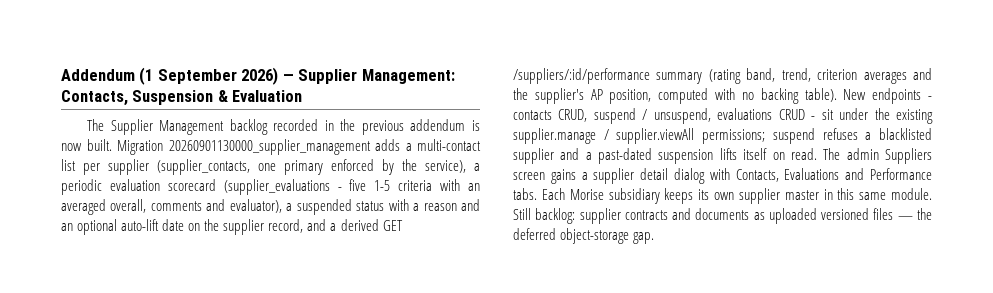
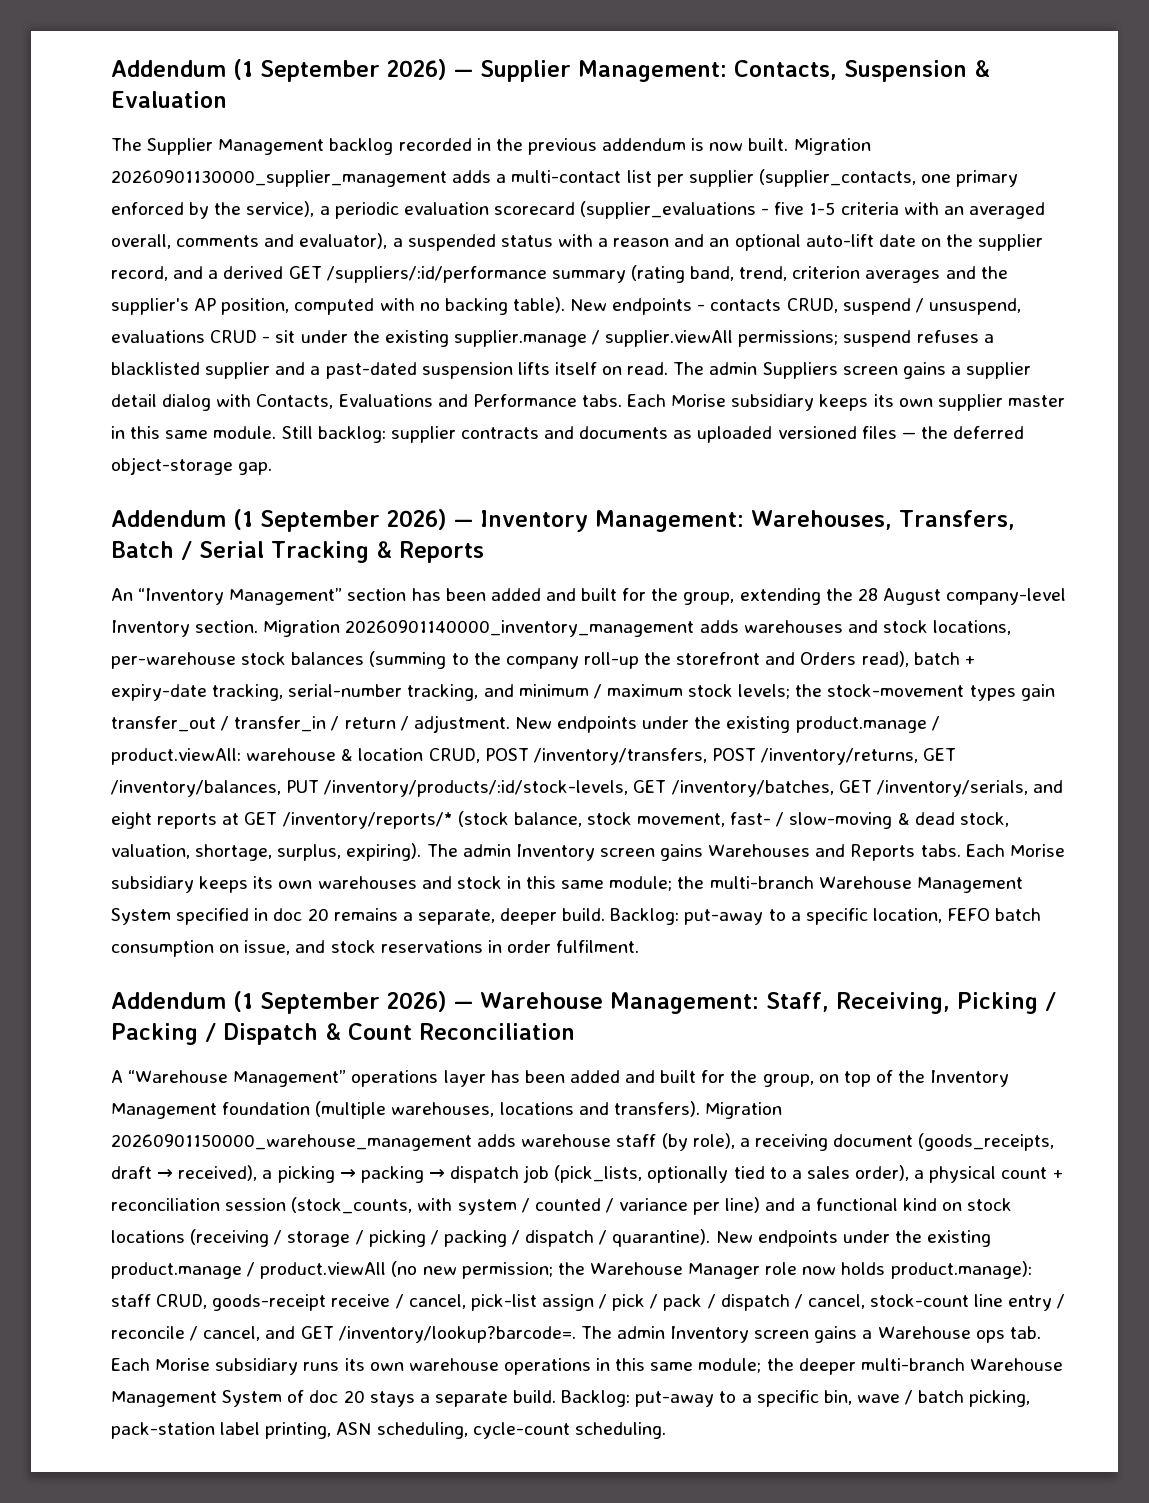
(655, 238) none -> [111,509,1015,532] [111,541,484,563] [111,588,1067,605] [111,620,1012,637] [111,651,975,669] [111,684,1055,701] [111,715,940,733] [111,748,957,765] [110,780,1063,797] [111,811,1009,829] [111,843,1065,861] [111,876,1023,893] [111,908,1042,925] [111,940,640,957] [111,991,1056,1014] [111,1023,575,1045] [111,1070,1010,1087] [111,1101,782,1119] [111,1133,1055,1151] [111,1165,1063,1183] [111,1197,1013,1215] [111,1229,992,1247] [111,1261,1032,1279] [111,1294,1066,1311] [111,1326,1041,1343] [111,1358,1063,1375] [111,1390,1031,1407] [111,1422,666,1439] // Addendum (1 September 2026) — Inventory Management: Warehouses, Transfers, Batch / Serial Tracking & Reports // An “Inventory Management” section has been added and built for the group, extending the 28 August company-level Inventory section. Migration 20260901140000_inventory_management adds warehouses and stock locations, per-warehouse stock balances (summing to the company roll-up the storefront and Orders read), batch + expiry-date tracking, serial-number tracking, and minimum / maximum stock levels; the stock-movement types gain transfer_out / transfer_in / return / adjustment. New endpoints under the existing product.manage / product.viewAll: warehouse & location CRUD, POST /inventory/transfers, POST /inventory/returns, GET /inventory/balances, PUT /inventory/products/:id/stock-levels, GET /inventory/batches, GET /inventory/serials, and eight reports at GET /inventory/reports/* (stock balance, stock movement, fast- / slow-moving & dead stock, valuation, shortage, surplus, expiring). The admin Inventory screen gains Warehouses and Reports tabs. Each Morise subsidiary keeps its own warehouses and stock in this same module; the multi-branch Warehouse Management System specified in doc 20 remains a separate, deeper build. Backlog: put-away to a specific location, FEFO batch consumption on issue, and stock reservations in order fulfilment. // Addendum (1 September 2026) — Warehouse Management: Staff, Receiving, Picking / Packing / Dispatch & Count Reconciliation // A “Warehouse Management” operations layer has been added and built for the group, on top of the Inventory Management foundation (multiple warehouses, locations and transfers). Migration 20260901150000_warehouse_management adds warehouse staff (by role), a receiving document (goods_receipts, draft → received), a picking → packing → dispatch job (pick_lists, optionally tied to a sales order), a physical count + reconciliation session (stock_counts, with system / counted / variance per line) and a functional kind on stock locations (receiving / storage / picking / packing / dispatch / quarantine). New endpoints under the existing product.manage / product.viewAll (no new permission; the Warehouse Manager role now holds product.manage): staff CRUD, goods-receipt receive / cancel, pick-list assign / pick / pack / dispatch / cancel, stock-count line entry / reconcile / cancel, and GET /inventory/lookup?barcode=. The admin Inventory screen gains a Warehouse ops tab. Each Morise subsidiary runs its own warehouse operations in this same module; the deeper multi-branch Warehouse Management System of doc 20 stays a separate build. Backlog: put-away to a specific bin, wave / batch picking, pack-station label printing, ASN scheduling, cycle-count scheduling.

